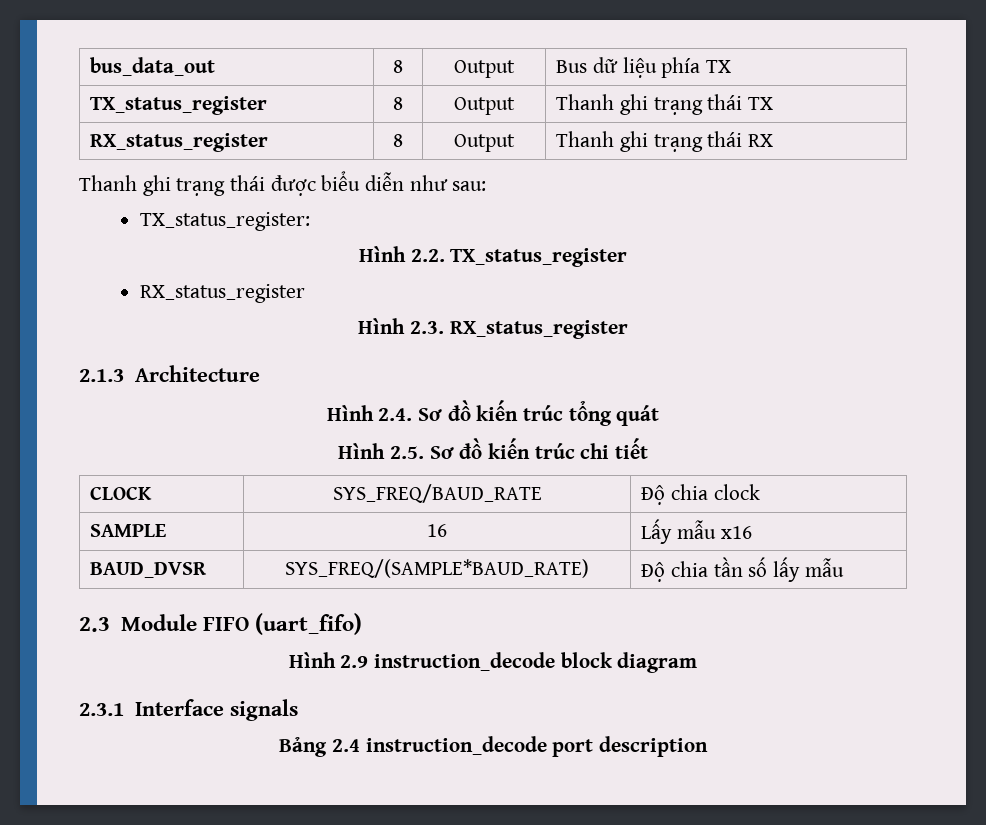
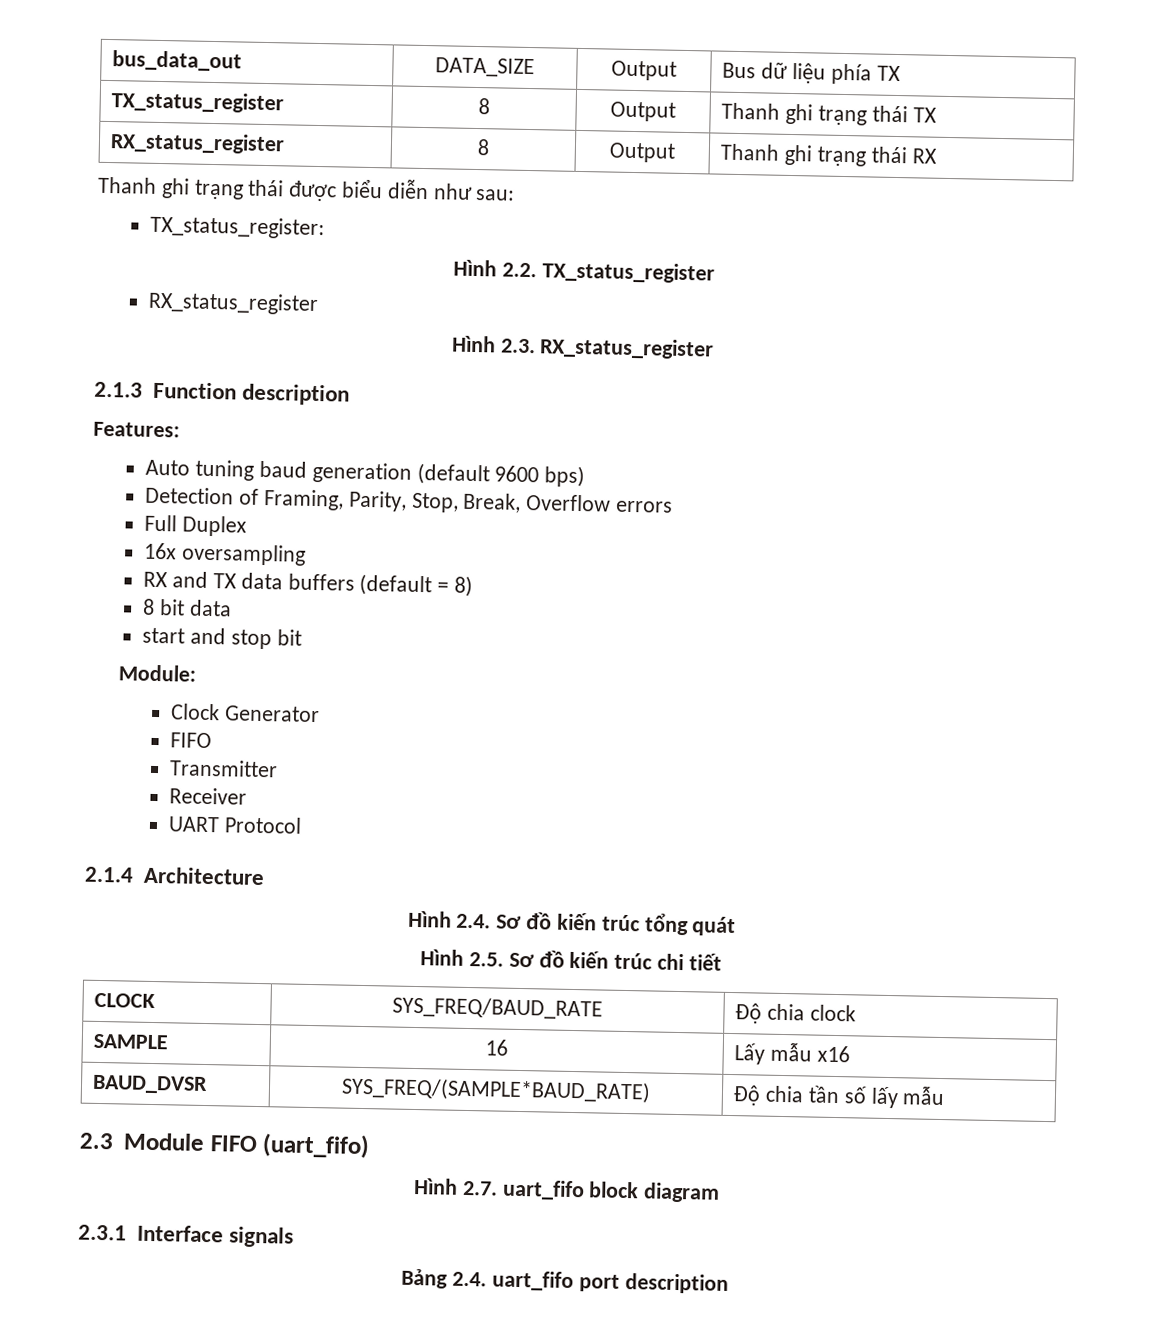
[393,60,403,73] 8 -> [435,57,535,78] DATA_SIZE
(124, 375) none -> [152,381,350,406] [93,421,180,438] [145,459,586,488] [145,486,674,513] [144,514,248,537] [144,542,307,566] [143,571,474,598] [142,598,233,617] [142,627,302,650] [117,664,197,682] [170,703,320,723] [170,732,213,749] [169,759,279,778] [169,787,248,805] [168,816,302,834] [84,866,134,883] Function description // Features: // Auto tuning baud generation (default 9600 bps) // Detection of Framing, Parity, Stop, Break, Overflow errors // Full Duplex // 16x oversampling // RX and TX data buffers (default = 8) // 8 bit data // start and stop bit // Module: // Clock Generator // FIFO // Transmitter // Receiver // UART Protocol // 2.1.4
[340,652,555,671] 2.9 instruction_decode -> [461,1179,585,1201] 2.7. uart_fifo
[331,736,547,755] 2.4 instruction_decode -> [452,1270,574,1292] 2.4. uart_fifo

